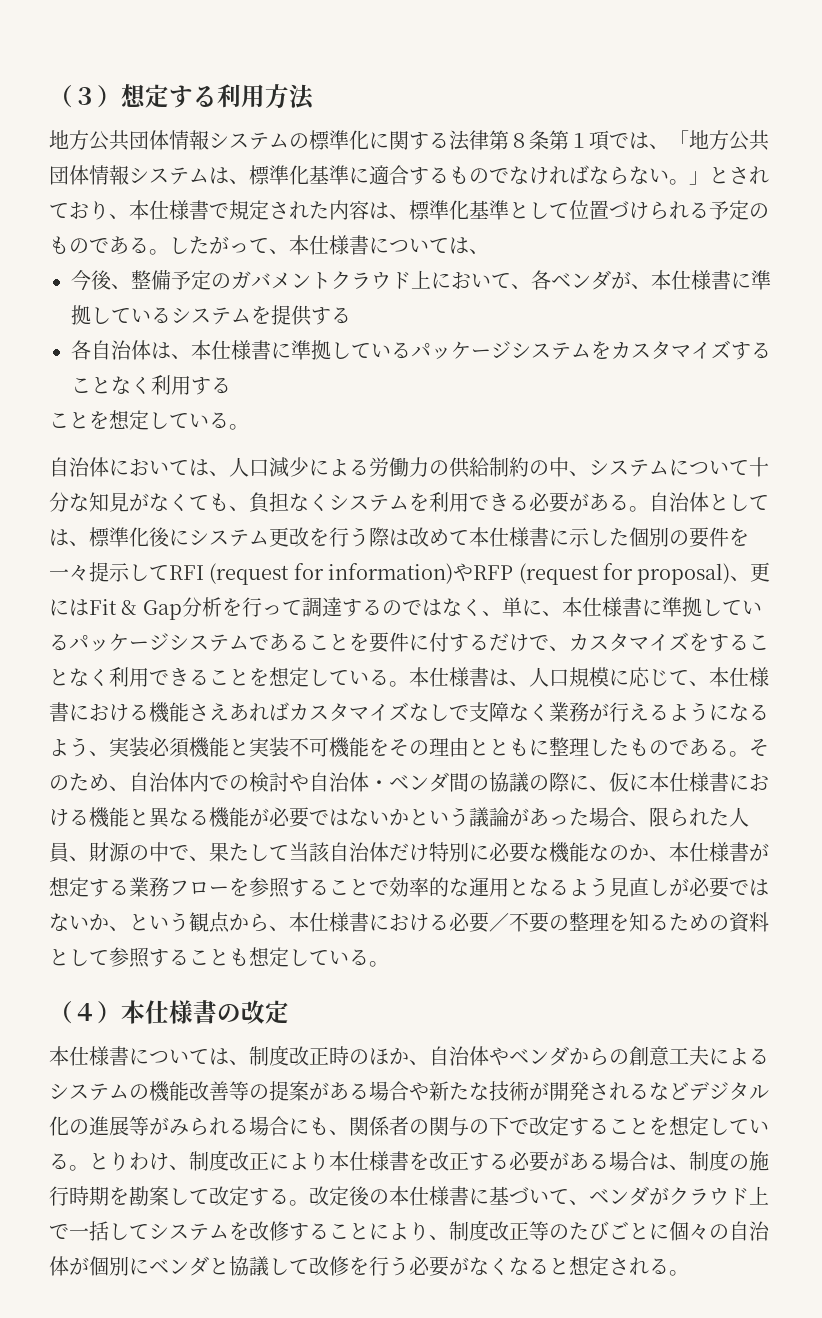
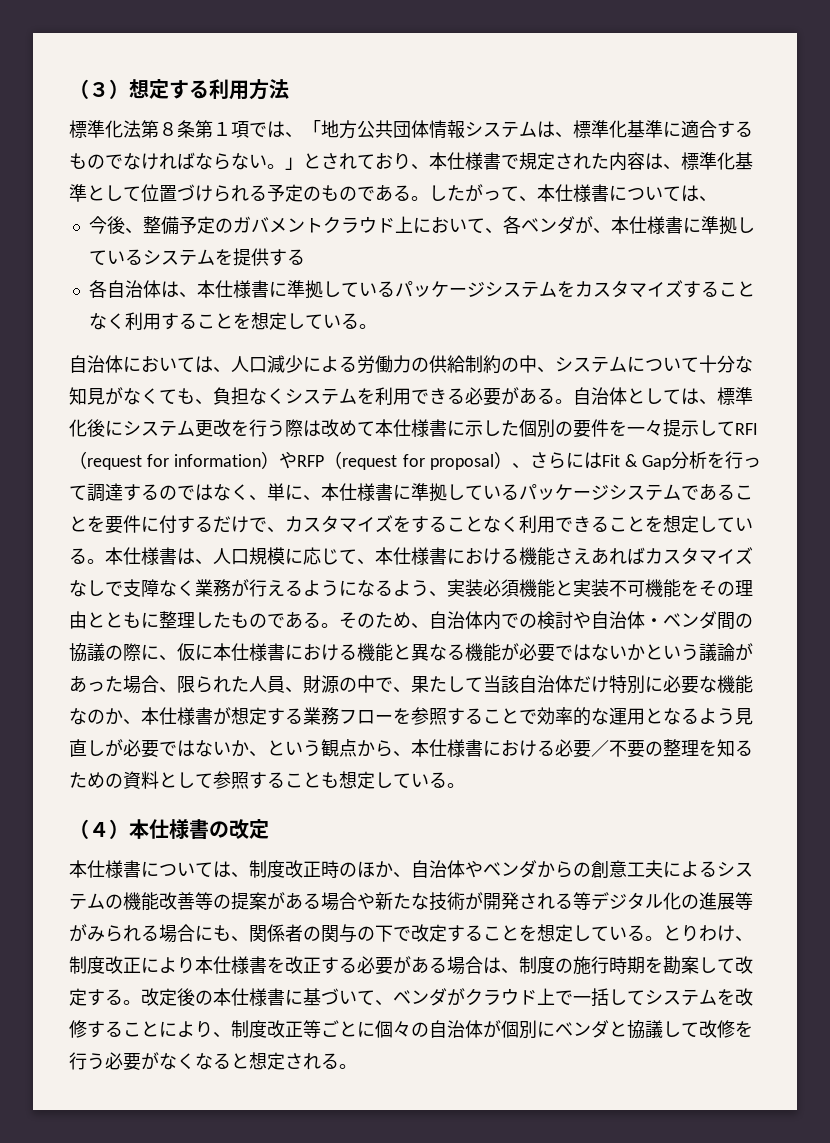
[49,130,489,151] 地方公共団体情報システムの標準化に関する法律 -> [69,120,141,138] 標準化法
(231, 385) // -> (197, 321) none
[209,562,771,585] (request for information)やRFP (request for proposal)、更 -> [69,451,566,470] （request for information）やRFP（request for proposal）、さら
[649,1082,689,1100] など -> [573,892,591,910] 等
[549,1221,609,1240] のたび -> (321, 1029) none

